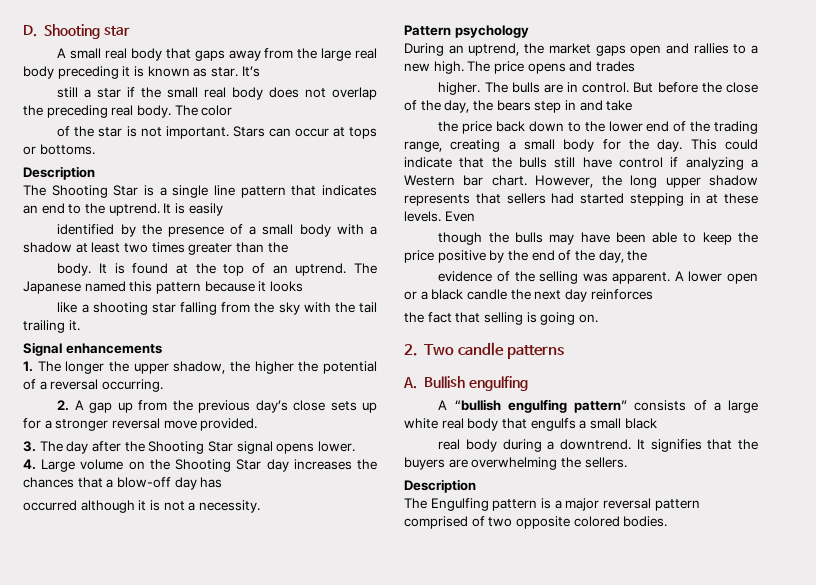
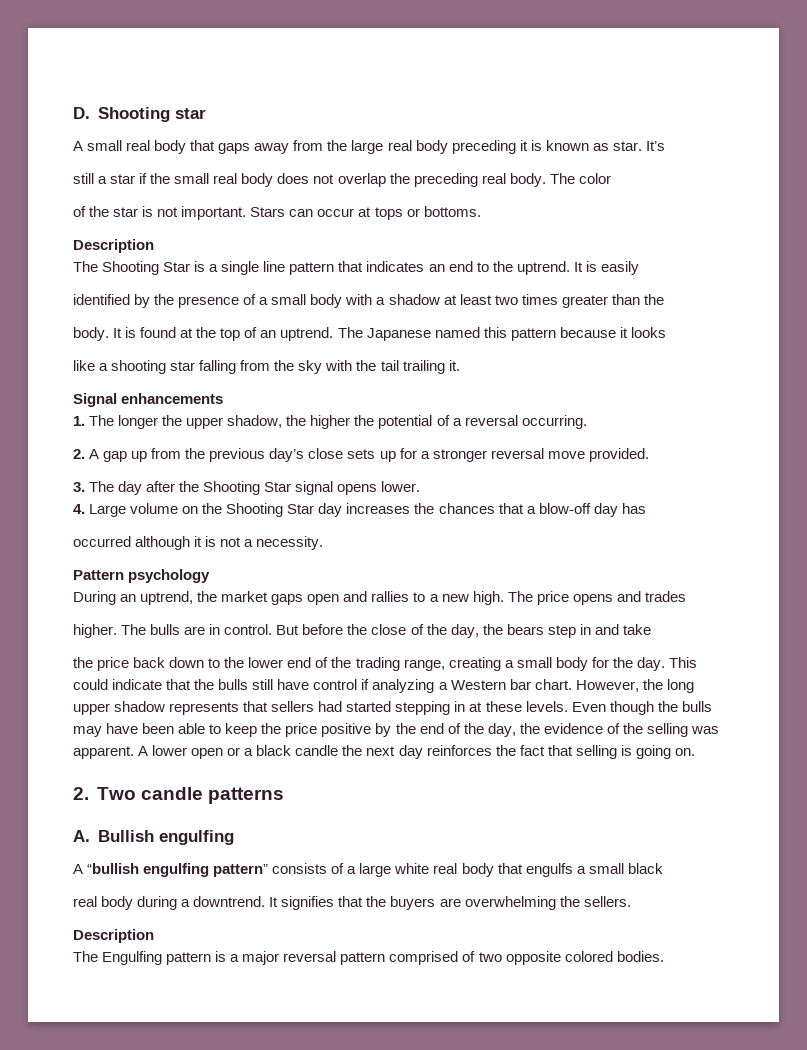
(475, 216) // -> (606, 707) none
(648, 255) // -> (540, 728) none
(653, 294) // -> (492, 750) none

